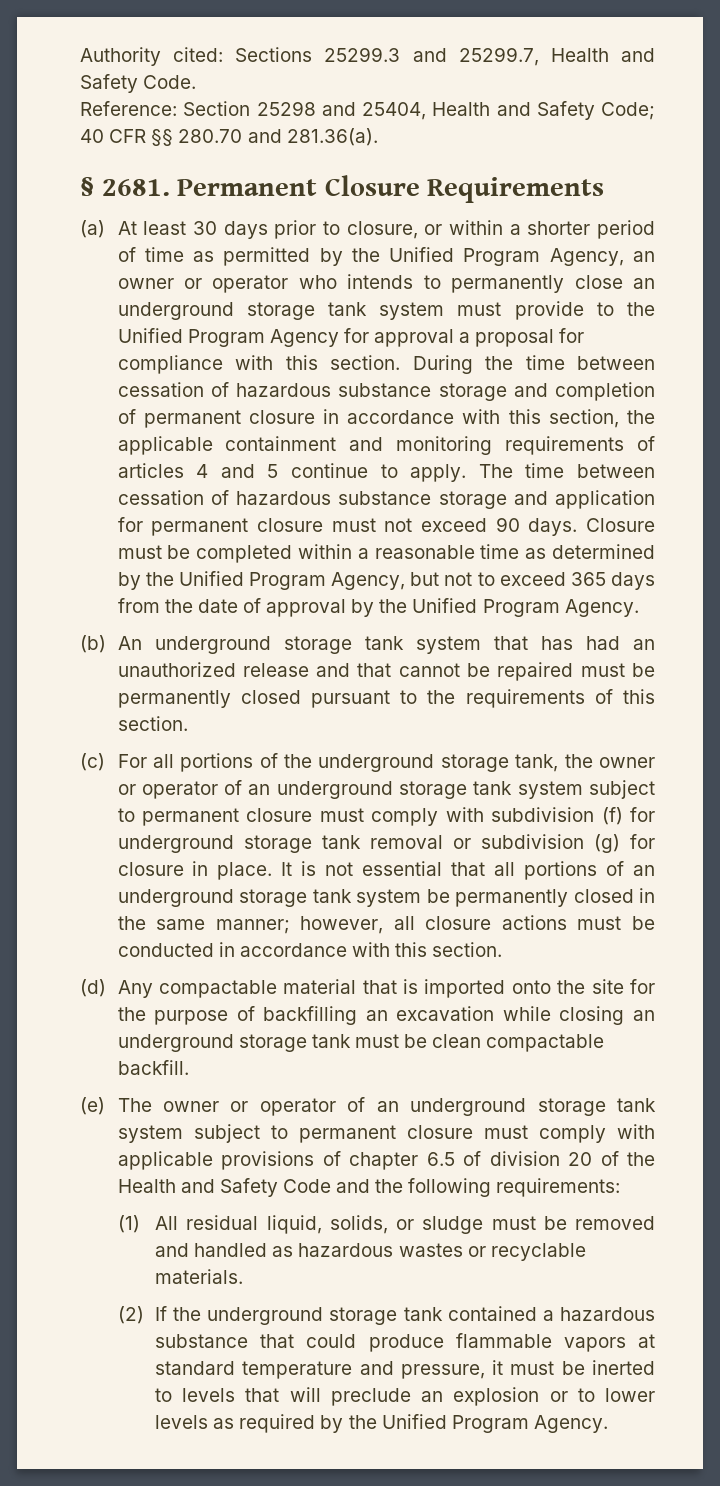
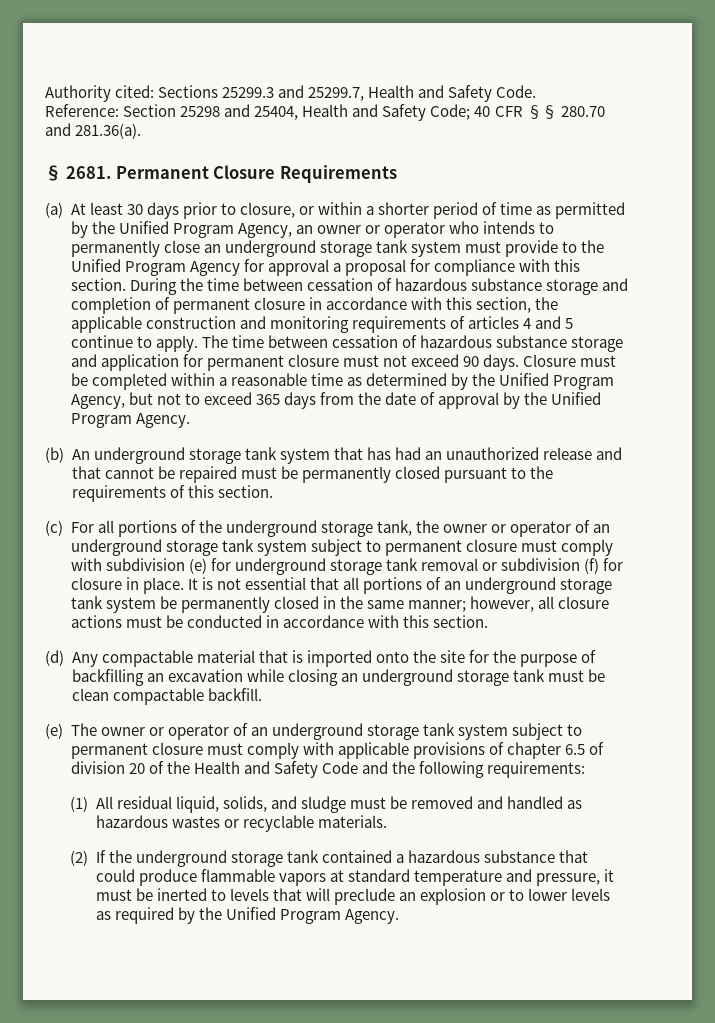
[225,436,337,451] containment -> [145,316,236,329] construction
[601,807,623,825] (f) -> [188,558,207,574] (e)
[593,834,620,853] (g) -> [584,558,599,574] (f)
[395,1219,414,1230] or -> [270,796,297,809] and

